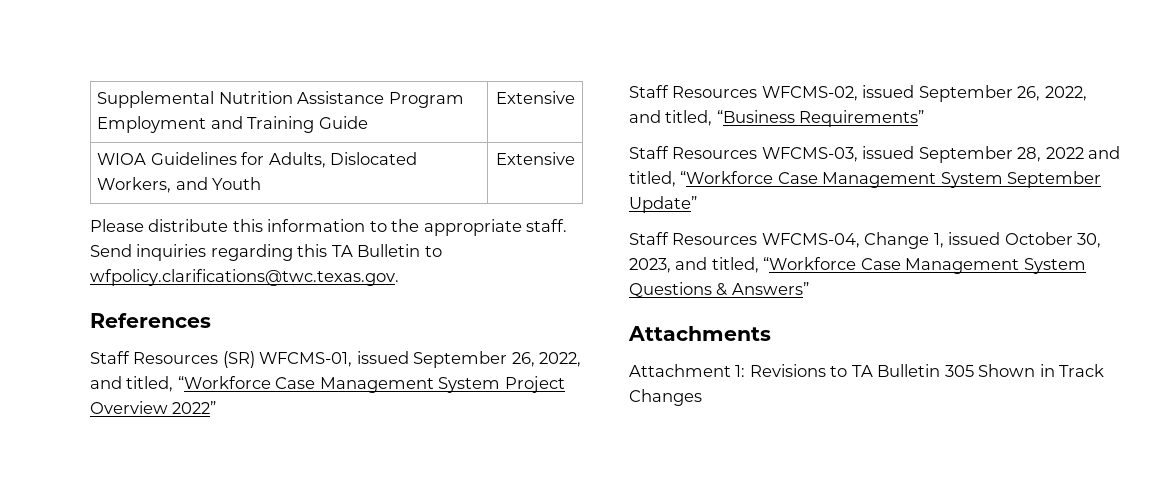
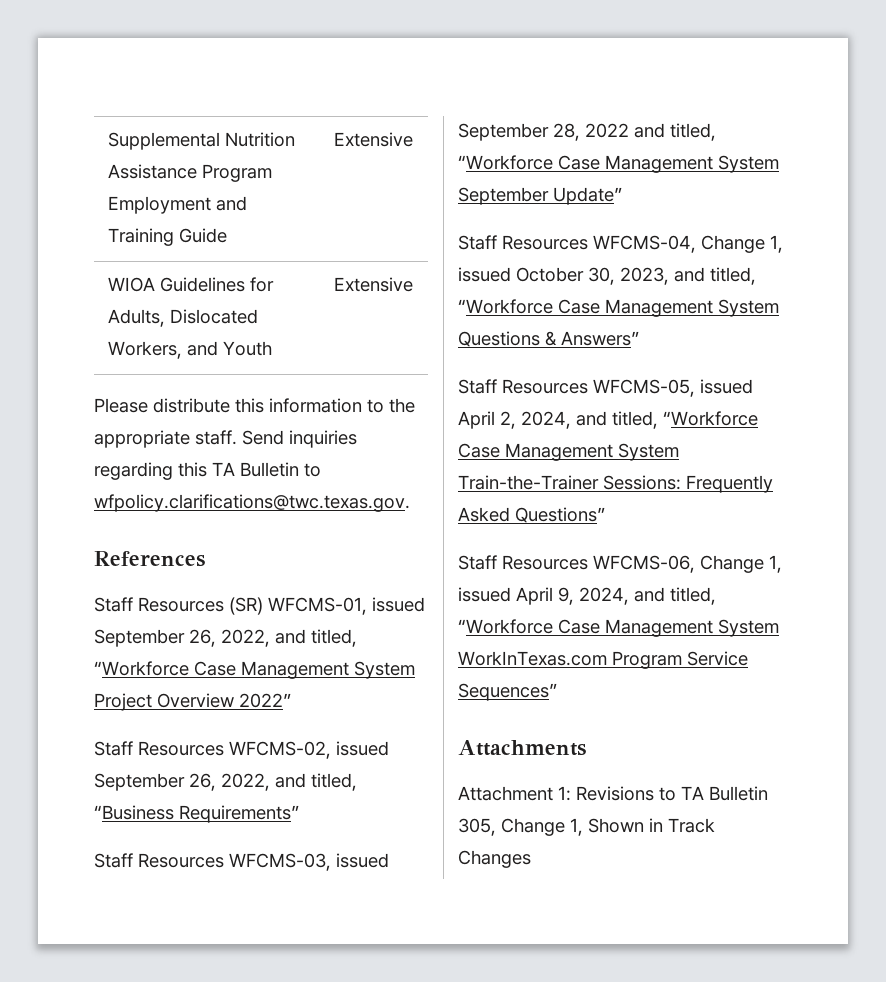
(809, 288) none -> [458,379,753,397] [458,411,758,429] [458,443,679,461] [458,475,773,493] [458,507,605,523] [458,555,782,573] [458,587,716,605] [458,619,779,637] [458,651,748,669] [458,683,557,701] // Staff Resources WFCMS-05, issued April 2, 2024, and titled, “Workforce Case Management System Train-the-Trainer Sessions: Frequently Asked Questions” // Staff Resources WFCMS-06, Change 1, issued April 9, 2024, and titled, “Workforce Case Management System WorkInTexas.com Program Service Sequences”
[944,365,974,377] 305 -> [458,818,583,836] 305, Change 1,

